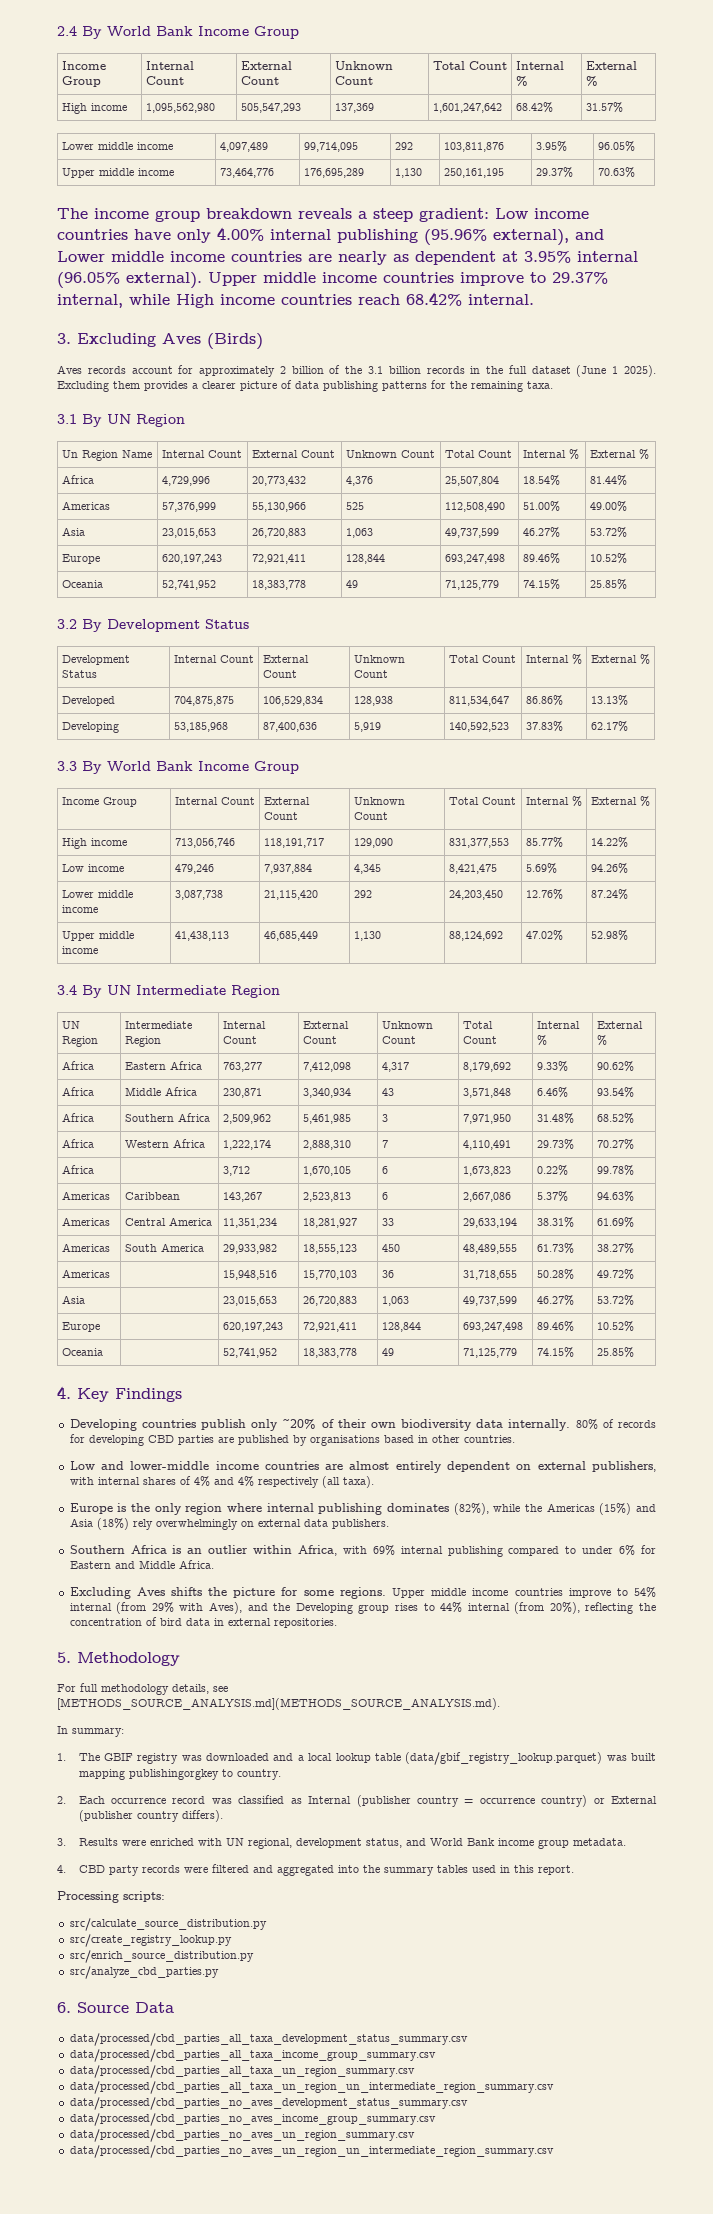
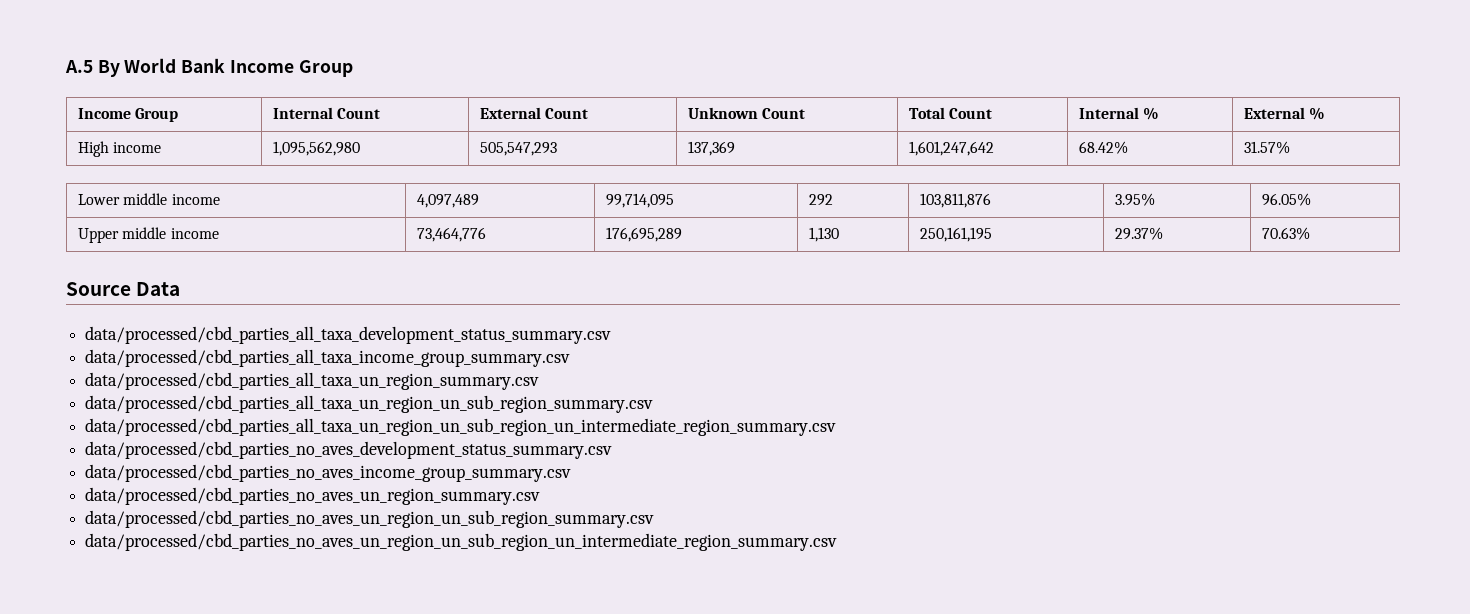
[57,26,77,36] 2.4 -> [65,60,93,73] A.5
[57,208,589,222] [57,227,604,246] [57,251,638,265] [57,272,608,289] [57,292,534,308] [57,333,263,350] [57,365,656,377] [57,380,553,392] [57,414,185,427] [61,450,152,461] [161,450,242,458] [251,450,335,458] [345,450,435,458] [444,450,512,458] [522,449,579,460] [589,449,649,460] [61,475,94,484] [161,476,210,486] [251,476,306,486] [345,476,373,486] [444,476,499,486] [522,475,560,486] [589,475,627,486] [61,501,110,510] [161,502,216,512] [251,502,306,512] [345,502,364,510] [444,502,505,512] [522,501,560,512] [589,501,627,512] [61,527,85,536] [161,528,216,538] [251,528,306,538] [345,528,373,538] [444,528,499,538] [522,527,560,538] [589,527,627,538] [61,554,100,564] [161,554,222,564] [251,554,306,564] [345,554,385,564] [444,554,505,564] [522,553,560,564] [589,553,627,564] [61,580,103,588] [161,580,216,590] [251,580,306,590] [345,580,358,588] [444,580,499,590] [522,579,560,590] [589,579,627,590] [57,619,249,632] [61,655,130,665] [61,670,97,678] [173,655,254,663] [262,655,309,663] [262,670,297,678] [353,655,405,663] [353,670,388,678] [448,655,516,663] [525,654,582,665] [590,654,650,665] [61,696,115,706] [173,696,234,706] [262,696,323,706] [353,696,393,706] [448,696,509,706] [525,695,563,706] [590,695,628,706] [61,722,119,733] [173,722,228,732] [262,722,317,732] [353,722,381,732] [448,722,509,732] [525,721,563,732] [590,721,628,732] [57,761,299,774] [61,797,137,807] [174,797,255,805] [263,797,310,805] [263,812,298,820] [353,797,405,805] [353,812,388,820] [448,797,516,805] [525,796,582,807] [590,796,650,807] [61,838,127,849] [174,838,235,848] [263,838,324,848] [353,838,393,848] [448,838,509,848] [525,837,563,848] [590,837,628,848] [61,864,124,872] [174,864,214,874] [263,864,312,874] [353,864,381,874] [448,864,497,874] [525,863,557,874] [590,863,628,874] [61,890,133,898] [61,905,98,913] [174,890,223,900] [263,890,318,900] [353,890,372,898] [448,890,503,900] [525,889,563,900] [590,889,628,900] [61,931,134,941] [61,946,98,954] [174,931,229,941] [263,931,318,941] [353,931,381,941] [448,931,503,941] [525,930,563,941] [590,930,628,941] [57,985,280,998] [61,1021,80,1029] [61,1036,98,1047] [124,1021,192,1029] [124,1036,161,1047] [222,1021,266,1029] [222,1036,257,1044] [302,1021,349,1029] [302,1036,337,1044] [381,1021,433,1029] [381,1036,416,1044] [462,1021,493,1029] [462,1036,497,1044] [536,1021,580,1029] [536,1035,547,1046] [596,1021,643,1029] [596,1035,607,1046] [61,1061,94,1070] [124,1061,202,1070] [222,1062,262,1072] [302,1062,351,1072] [381,1062,409,1072] [462,1062,511,1072] [536,1061,568,1072] [596,1061,634,1072] [61,1087,94,1096] [124,1087,197,1096] [222,1088,262,1098] [302,1088,351,1098] [381,1088,394,1096] [462,1088,511,1098] [536,1087,568,1098] [596,1087,634,1098] [61,1113,94,1122] [124,1113,210,1122] [222,1114,271,1124] [302,1114,351,1124] [381,1114,388,1122] [462,1114,511,1124] [536,1113,574,1124] [596,1113,634,1124] [61,1139,94,1148] [124,1139,205,1148] [222,1140,271,1150] [302,1140,351,1150] [381,1140,388,1148] [462,1140,511,1150] [536,1139,574,1150] [596,1139,634,1150] [61,1165,94,1174] [222,1166,250,1176] [302,1166,351,1176] [381,1166,388,1174] [462,1166,511,1176] [536,1165,568,1176] [596,1165,634,1176] [61,1191,110,1200] [124,1192,180,1200] [222,1192,262,1202] [302,1192,351,1202] [381,1192,388,1200] [462,1192,511,1202] [536,1191,568,1202] [596,1191,634,1202] [61,1217,110,1226] [124,1217,212,1226] [222,1218,277,1228] [302,1218,357,1228] [381,1218,394,1226] [462,1218,517,1228] [536,1217,574,1228] [596,1217,634,1228] [61,1243,110,1252] [124,1243,204,1252] [222,1244,277,1254] [302,1244,357,1254] [381,1244,400,1252] [462,1244,517,1254] [536,1243,574,1254] [596,1243,634,1254] [61,1269,110,1278] [222,1270,277,1280] [302,1270,357,1280] [381,1270,394,1278] [462,1270,517,1280] [536,1269,574,1280] [596,1269,634,1280] [61,1295,85,1304] [222,1296,277,1306] [302,1296,357,1306] [381,1296,409,1306] [462,1296,517,1306] [536,1295,574,1306] [596,1295,634,1306] [61,1322,100,1332] [222,1322,283,1332] [302,1322,357,1332] [381,1322,421,1332] [462,1322,523,1332] [536,1321,574,1332] [596,1321,634,1332] [61,1348,103,1356] [222,1348,277,1358] [302,1348,357,1358] [381,1348,394,1356] [462,1348,517,1358] [536,1347,574,1358] [596,1347,634,1358] [57,1386,182,1402] [69,1418,656,1431] [69,1434,515,1446] [69,1461,656,1473] [69,1476,374,1488] [69,1503,656,1515] [69,1518,389,1530] [69,1545,656,1557] [69,1560,214,1569] [69,1587,656,1599] [69,1602,657,1614] [69,1617,337,1628] [57,1652,180,1666] [57,1683,228,1695] [57,1698,500,1710] [57,1726,124,1737] [57,1752,656,1765] [78,1769,281,1780] [57,1795,658,1807] [78,1810,223,1822] [57,1838,626,1849] [57,1864,574,1876] [57,1891,165,1903] [69,1918,267,1931] [69,1934,232,1947] [69,1950,254,1963] [69,1966,219,1979] [57,2002,71,2013] The income group breakdown reveals a steep gradient: Low income countries have only 4.00% internal publishing (95.96% external), and Lower middle income countries are nearly as dependent at 3.95% internal (96.05% external). Upper middle income countries improve to 29.37% internal, while High income countries reach 68.42% internal. // 3. Excluding Aves (Birds) // Aves records account for approximately 2 billion of the 3.1 billion records in the full dataset (June 1 2025). Excluding them provides a clearer picture of data publishing patterns for the remaining taxa. // 3.1 By UN Region // Un Region Name | Internal Count | External Count | Unknown Count | Total Count | Internal % | External % // Africa | 4,729,996 | 20,773,432 | 4,376 | 25,507,804 | 18.54% | 81.44% // Americas | 57,376,999 | 55,130,966 | 525 | 112,508,490 | 51.00% | 49.00% // Asia | 23,015,653 | 26,720,883 | 1,063 | 49,737,599 | 46.27% | 53.72% // Europe | 620,197,243 | 72,921,411 | 128,844 | 693,247,498 | 89.46% | 10.52% // Oceania | 52,741,952 | 18,383,778 | 49 | 71,125,779 | 74.15% | 25.85% // 3.2 By Development Status // Development Status | Internal Count | External Count | Unknown Count | Total Count | Internal % | External % // Developed | 704,875,875 | 106,529,834 | 128,938 | 811,534,647 | 86.86% | 13.13% // Developing | 53,185,968 | 87,400,636 | 5,919 | 140,592,523 | 37.83% | 62.17% // 3.3 By World Bank Income Group // Income Group | Internal Count | External Count | Unknown Count | Total Count | Internal % | External % // High income | 713,056,746 | 118,191,717 | 129,090 | 831,377,553 | 85.77% | 14.22% // Low income | 479,246 | 7,937,884 | 4,345 | 8,421,475 | 5.69% | 94.26% // Lower middle income | 3,087,738 | 21,115,420 | 292 | 24,203,450 | 12.76% | 87.24% // Upper middle income | 41,438,113 | 46,685,449 | 1,130 | 88,124,692 | 47.02% | 52.98% // 3.4 By UN Intermediate Region // UN Region | Intermediate Region | Internal Count | External Count | Unknown Count | Total Count | Internal % | External % // Africa | Eastern Africa | 763,277 | 7,412,098 | 4,317 | 8,179,692 | 9.33% | 90.62% // Africa | Middle Africa | 230,871 | 3,340,934 | 43 | 3,571,848 | 6.46% | 93.54% // Africa | Southern Africa | 2,509,962 | 5,461,985 | 3 | 7,971,950 | 31.48% | 68.52% // Africa | Western Africa | 1,222,174 | 2,888,310 | 7 | 4,110,491 | 29.73% | 70.27% // Africa | | 3,712 | 1,670,105 | 6 | 1,673,823 | 0.22% | 99.78% // Americas | Caribbean | 143,267 | 2,523,813 | 6 | 2,667,086 | 5.37% | 94.63% // Americas | Central America | 11,351,234 | 18,281,927 | 33 | 29,633,194 | 38.31% | 61.69% // Americas | South America | 29,933,982 | 18,555,123 | 450 | 48,489,555 | 61.73% | 38.27% // Americas | | 15,948,516 | 15,770,103 | 36 | 31,718,655 | 50.28% | 49.72% // Asia | | 23,015,653 | 26,720,883 | 1,063 | 49,737,599 | 46.27% | 53.72% // Europe | | 620,197,243 | 72,921,411 | 128,844 | 693,247,498 | 89.46% | 10.52% // Oceania | | 52,741,952 | 18,383,778 | 49 | 71,125,779 | 74.15% | 25.85% // 4. Key Findings // Developing countries publish only ~20% of their own biodiversity data internally. 80% of records for developing CBD parties are published by organisations based in other countries. // Low and lower-middle income countries are almost entirely dependent on external publishers, with internal shares of 4% and 4% respectively (all taxa). // Europe is the only region where internal publishing dominates (82%), while the Americas (15%) and Asia (18%) rely overwhelmingly on external data publishers. // Southern Africa is an outlier within Africa, with 69% internal publishing compared to under 6% for Eastern and Middle Africa. // Excluding Aves shifts the picture for some regions. Upper middle income countries improve to 54% internal (from 29% with Aves), and the Developing group rises to 44% internal (from 20%), reflecting the concentration of bird data in external repositories. // 5. Methodology // For full methodology details, see [METHODS_SOURCE_ANALYSIS.md](METHODS_SOURCE_ANALYSIS.md). // In summary: // 1. The GBIF registry was downloaded and a local lookup table (data/gbif_registry_lookup.parquet) was built mapping publishingorgkey to country. // 2. Each occurrence record was classified as Internal (publisher country = occurrence country) or External (publisher country differs). // 3. Results were enriched with UN regional, development status, and World Bank income group metadata. // 4. CBD party records were filtered and aggregated into the summary tables used in this report. // Processing scripts: // src/calculate_source_distribution.py // src/create_registry_lookup.py // src/enrich_source_distribution.py // src/analyze_cbd_parties.py // 6. -> (1311, 233) none
[69,2081,554,2094] data/processed/cbd_parties_all_taxa_un_region_un_intermediate_region_summary.csv -> [85,395,654,413] [85,418,837,436] data/processed/cbd_parties_all_taxa_un_region_un_sub_region_summary.csv // data/processed/cbd_parties_all_taxa_un_region_un_sub_region_un_intermediate_region_summary.csv
[69,2145,554,2158] data/processed/cbd_parties_no_aves_un_region_un_intermediate_region_summary.csv -> [85,510,655,528] [85,533,838,551] data/processed/cbd_parties_no_aves_un_region_un_sub_region_summary.csv // data/processed/cbd_parties_no_aves_un_region_un_sub_region_un_intermediate_region_summary.csv

